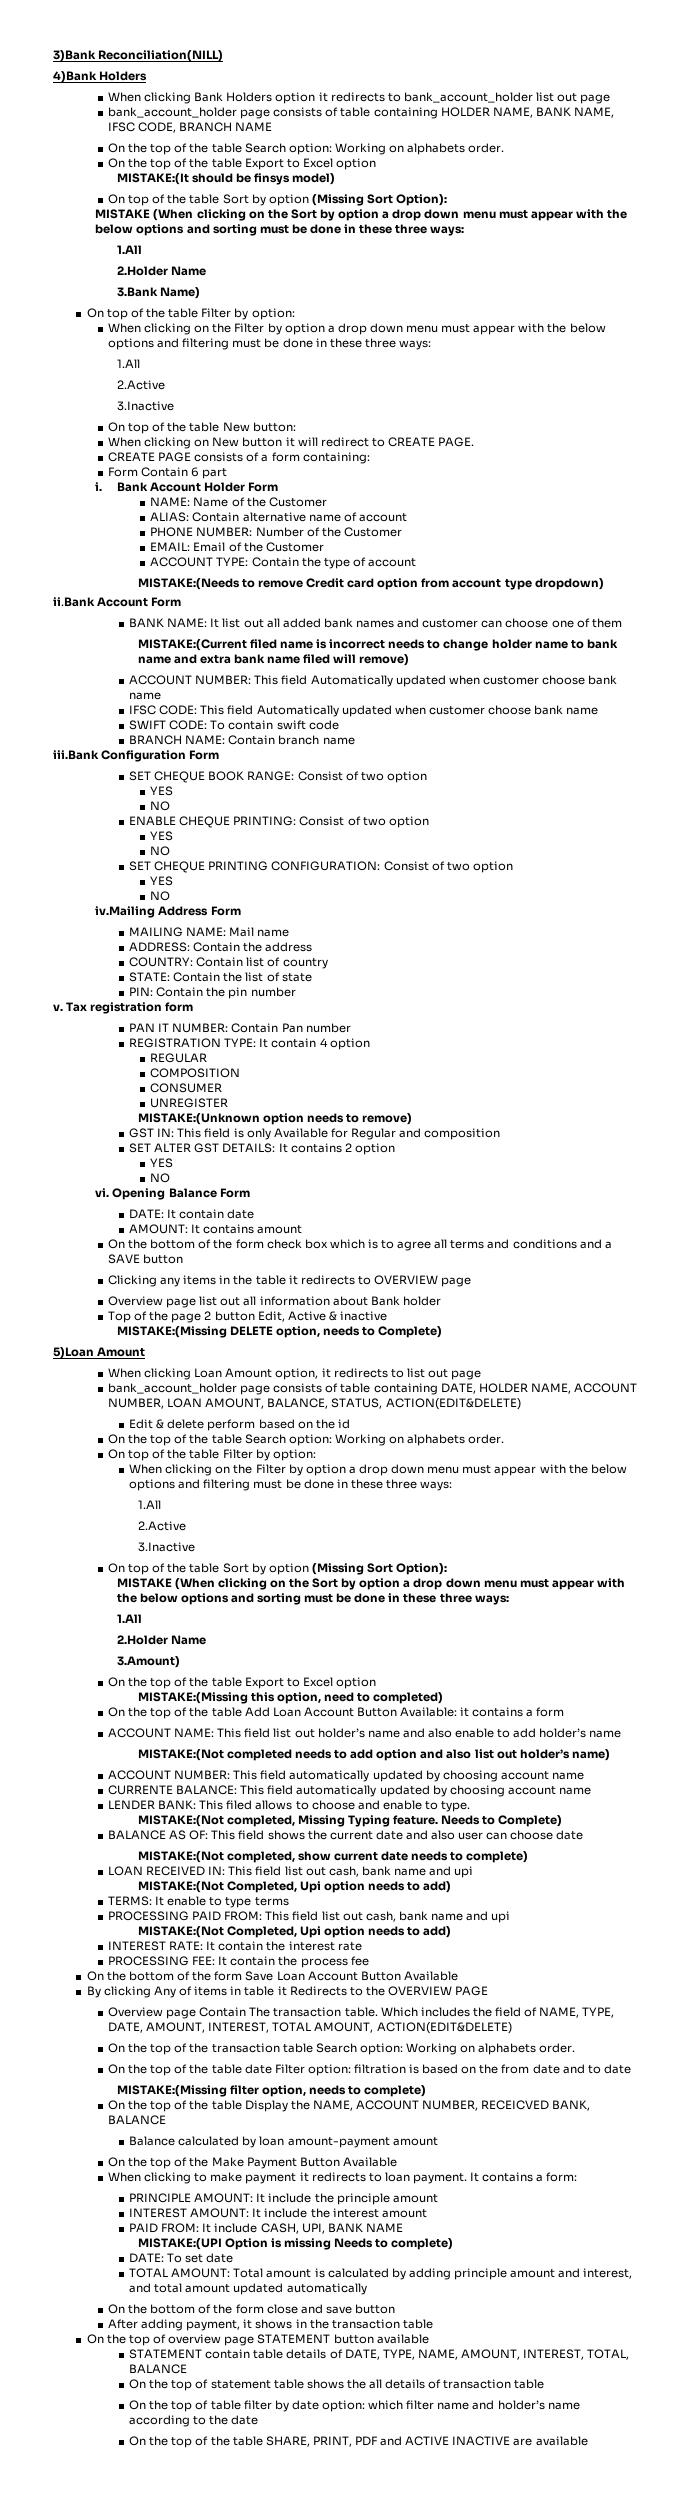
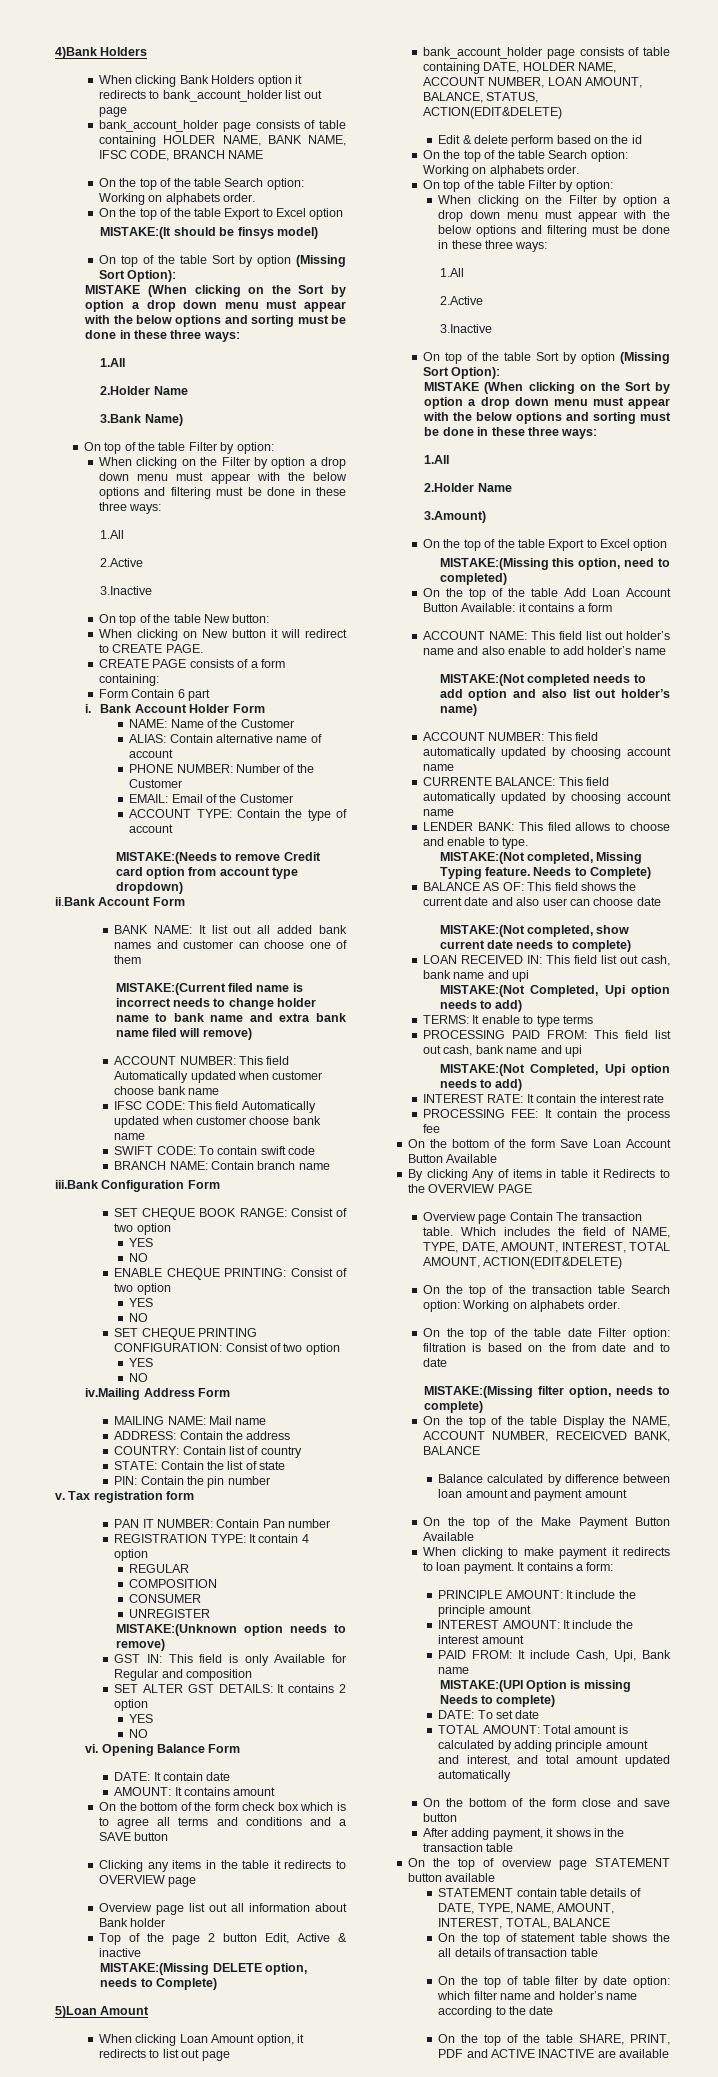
[53,50,224,62] 3)Bank Reconciliation(NILL) // -> (55, 53) none
[259,2136,390,2148] loan amount-payment -> [564,1474,670,1483] [438,1489,583,1501] difference between loan amount and payment
[260,2223,403,2234] CASH, UPI, BANK NAME -> [576,1650,671,1662] [438,1667,470,1674] Cash, Upi, Bank name

